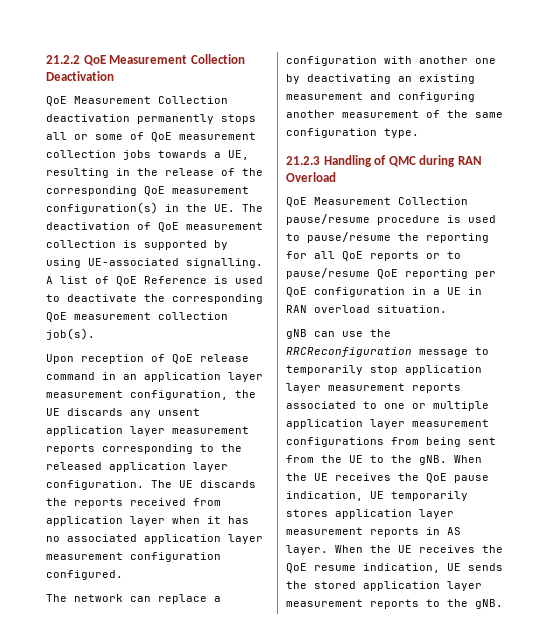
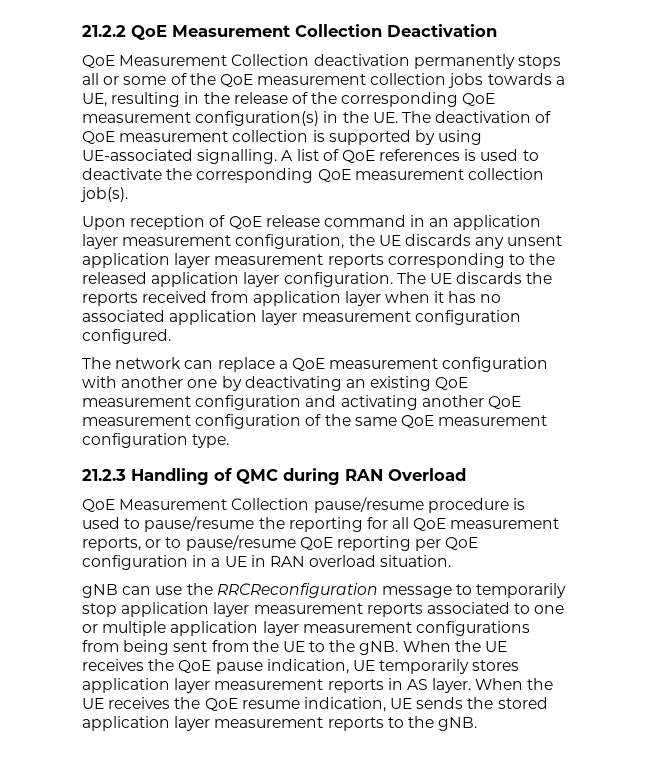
(144, 136) none -> [189,73,216,85] the
[144,276,207,284] Reference -> [379,149,461,161] references
(221, 599) none -> [291,358,439,371] QoE measurement
[286,92,475,102] [286,110,419,118] measurement and configuring another measurement -> [435,377,469,390] [82,395,521,410] [82,414,302,429] QoE measurement configuration and activating another QoE measurement configuration
(503, 115) none -> [400,415,548,428] QoE measurement
[370,251,419,261] reports -> [450,518,560,529] [82,537,141,551] measurement reports,

